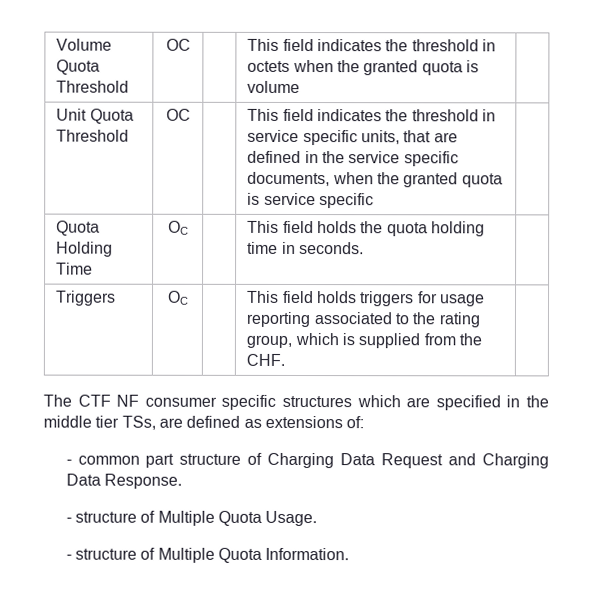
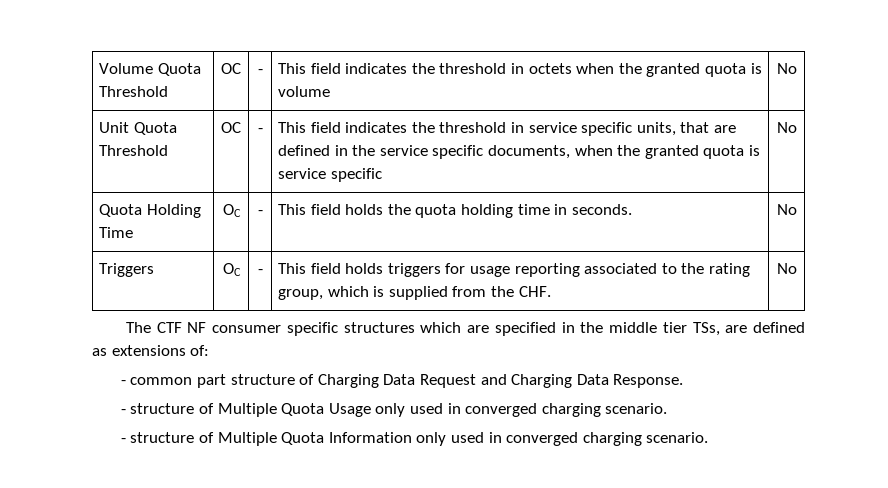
(191, 44) none -> [257,69,263,74] -
(301, 87) none -> [776,63,797,74] No
(191, 114) none -> [257,128,263,133] -
(375, 201) none -> [776,122,797,133] No
(189, 227) none -> [257,210,263,215] -
(365, 248) none -> [776,204,797,215] No
(189, 297) none -> [257,269,263,274] -
(286, 359) none -> [776,263,797,274] No
[265,510,318,527] [65,547,350,563] Usage. // - structure of Multiple Quota Information. -> [328,403,668,417] [120,432,709,446] Usage only used in converged charging scenario. // - structure of Multiple Quota Information only used in converged charging scenario.

